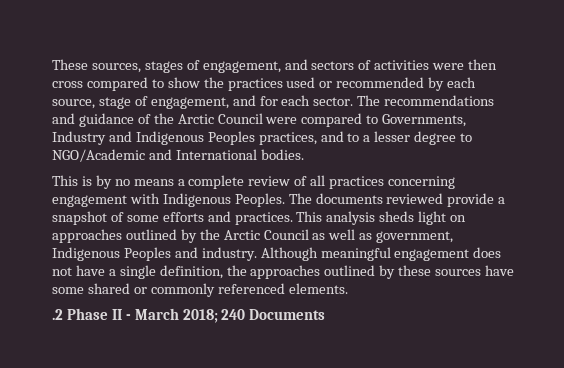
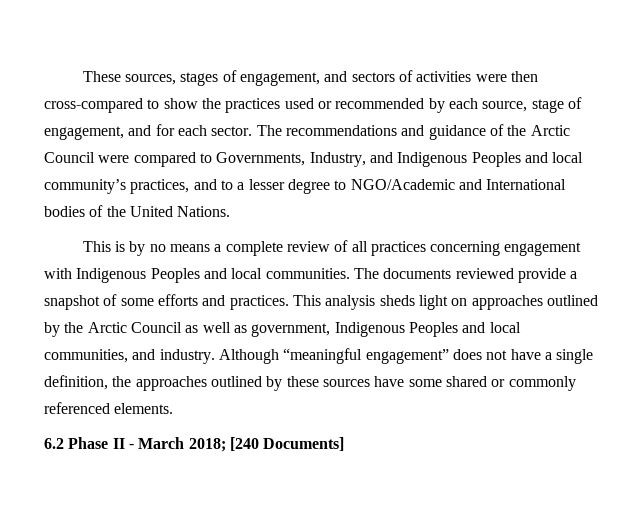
[52,77,148,91] cross compared -> [44,98,143,113] cross-compared
[52,131,106,145] Industry -> [309,152,366,167] Industry,
(255, 138) none -> [524,152,584,163] [44,179,126,194] and local community’s
[260,149,304,160] bodies. -> [44,205,231,217] bodies of the United Nations.
[234,193,285,207] Peoples. -> [150,268,350,283] Peoples and local communities.
[201,247,470,261] industry. Although meaningful engagement -> [489,322,521,333] [44,348,449,364] local communities, and industry. Although “meaningful engagement”
[52,309,63,320] .2 -> [44,438,64,449] 6.2
[221,309,326,320] 240 Documents -> [229,437,345,451] [240 Documents]

